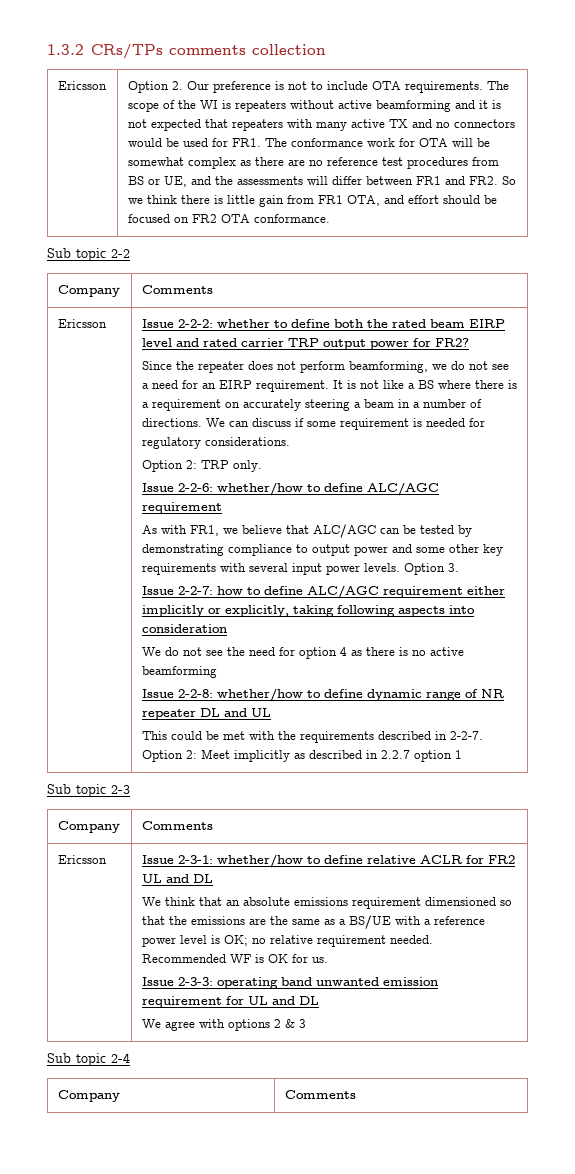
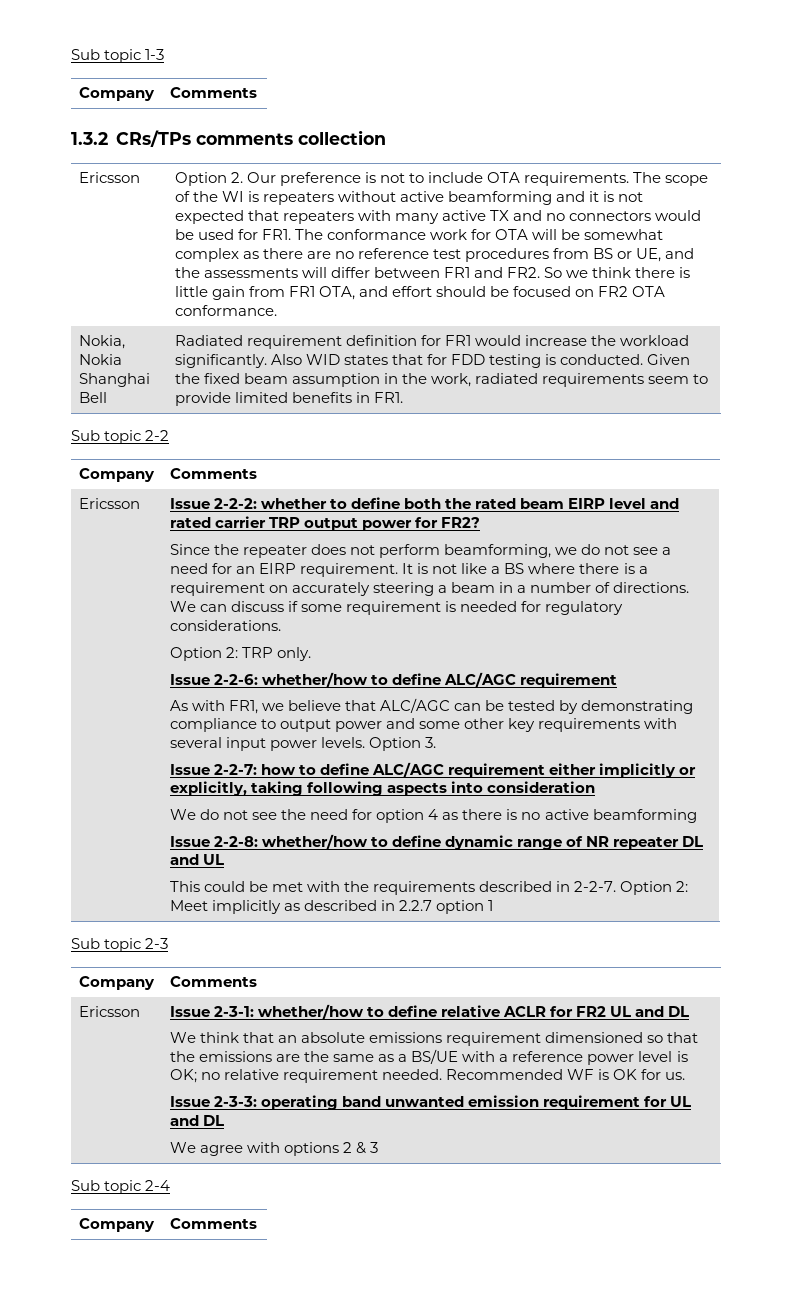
(47, 49) none -> [71,49,165,63] [78,87,155,101] [169,87,257,98] Sub topic 1-3 // Company | Comments //
(330, 218) none -> [78,335,125,349] [78,354,122,365] [78,373,150,387] [78,392,107,403] [174,335,690,349] [174,354,691,368] [174,373,709,387] [174,392,404,406] // Nokia, Nokia Shanghai Bell | Radiated requirement definition for FR1 would increase the workload significantly. Also WID states that for FDD testing is conducted. Given the fixed beam assumption in the work, radiated requirements seem to provide limited benefits in FR1.

